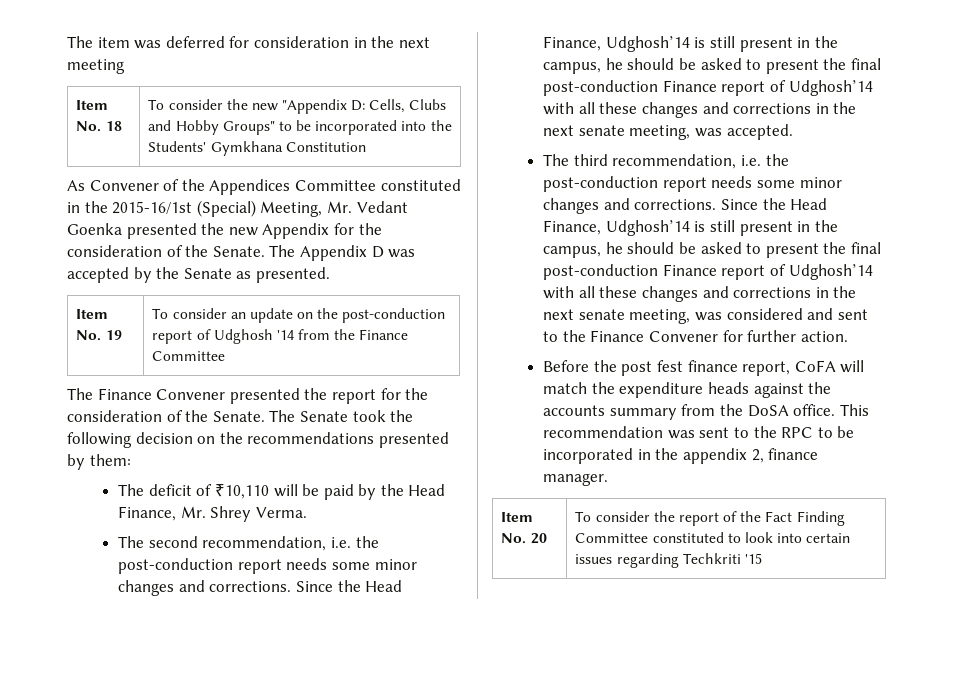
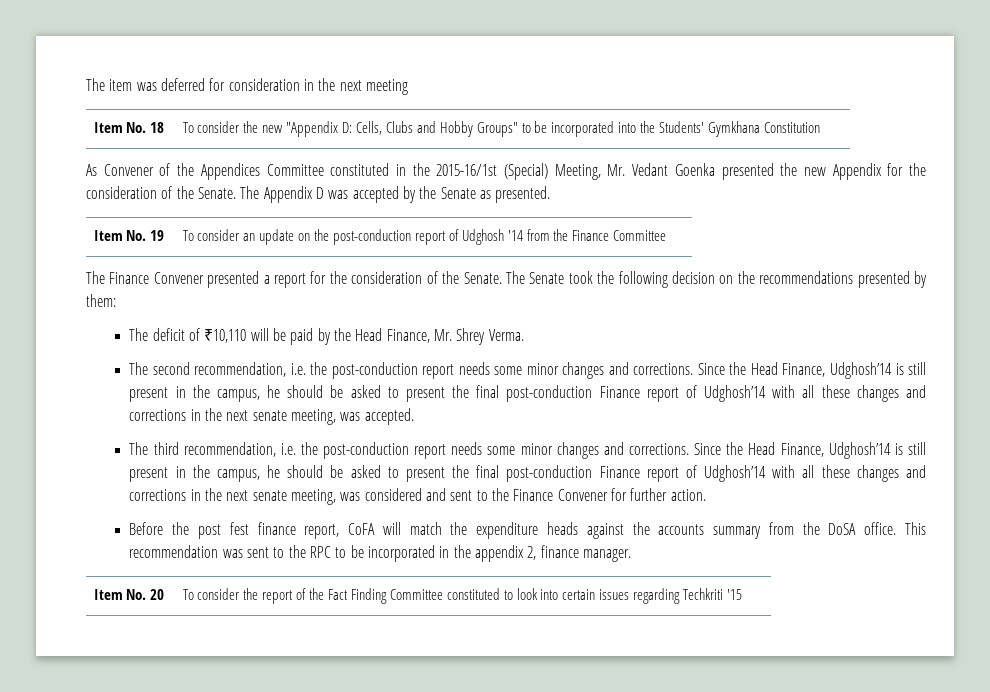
[304,388,328,400] the -> [263,275,270,284] a

